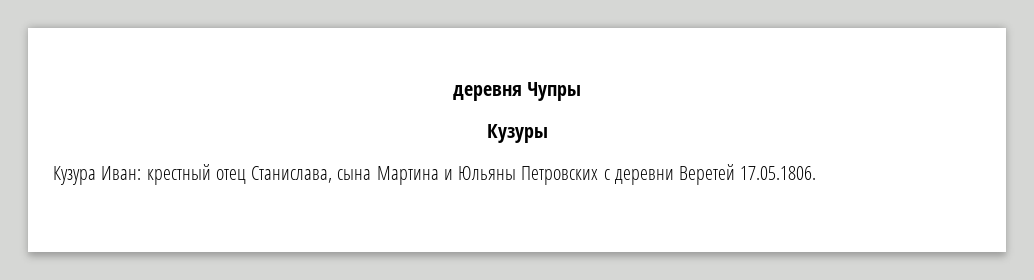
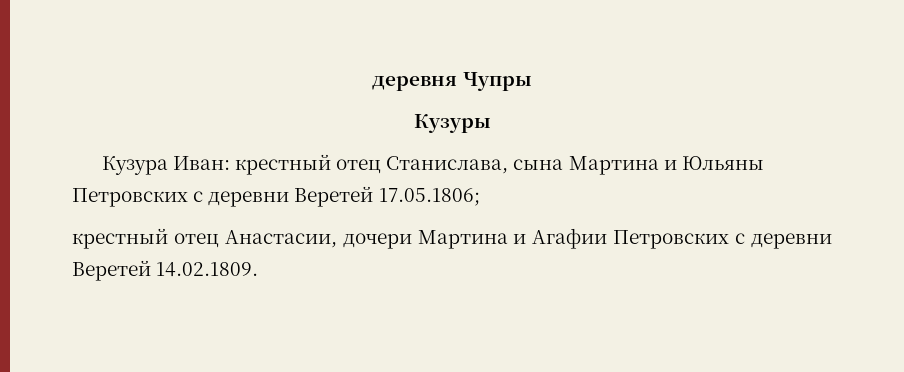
[740,166,817,180] 17.05.1806. -> [378,188,480,206] [72,228,833,249] [72,260,259,281] 17.05.1806; // крестный отец Анастасии, дочери Мартина и Агафии Петровских с деревни Веретей 14.02.1809.

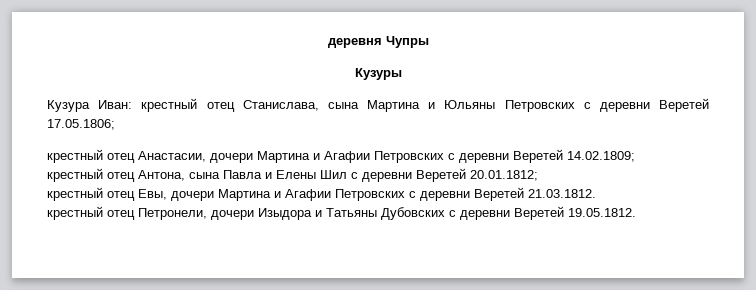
[156,262,259,277] 14.02.1809. -> [567,151,635,162] [47,168,538,182] [47,187,596,201] [47,206,636,220] 14.02.1809; // крестный отец Антона, сына Павла и Елены Шил с деревни Веретей 20.01.1812; // крестный отец Евы, дочери Мартина и Агафии Петровских с деревни Веретей 21.03.1812. // крестный отец Петронели, дочери Изыдора и Татьяны Дубовских с деревни Веретей 19.05.1812.

